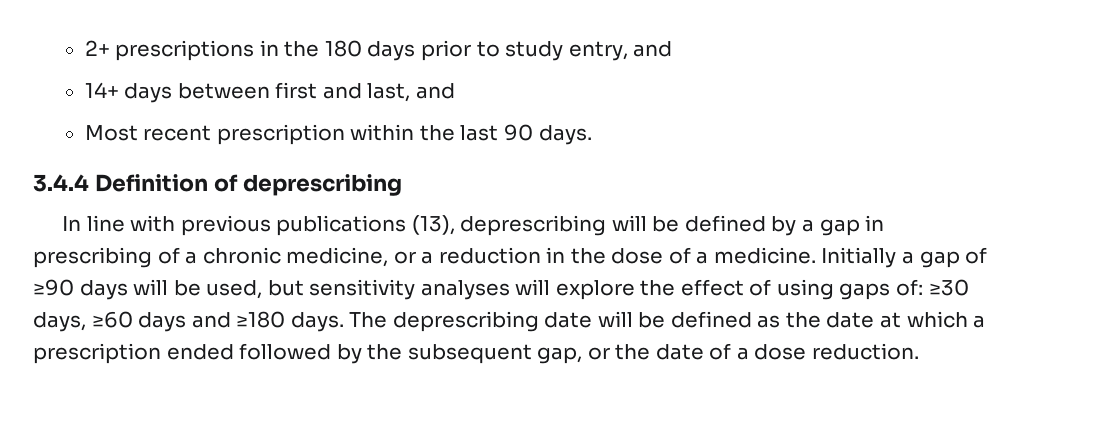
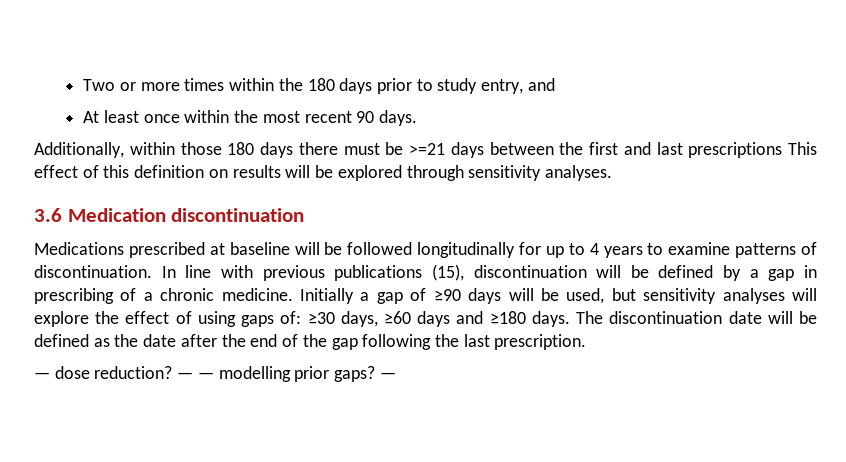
[84,40,279,61] 2+ prescriptions in -> [83,78,275,91] Two or more times within
[84,82,456,103] [84,124,592,145] [33,174,402,196] 14+ days between first and last, and // Most recent prescription within the last 90 days. // 3.4.4 Definition of deprescribing // -> [83,110,417,126] [34,142,817,158] [34,165,612,181] [34,208,305,222] [34,242,817,258] [34,265,152,278] At least once within the most recent 90 days. // Additionally, within those 180 days there must be >=21 days between the first and last prescriptions This effect of this definition on results will be explored through sensitivity analyses. // 3.6 Medication discontinuation // Medications prescribed at baseline will be followed longitudinally for up to 4 years to examine patterns of discontinuation.
[411,215,607,236] (13), deprescribing -> [431,264,587,281] (15), discontinuation
[286,247,709,267] medicine, or a reduction in the dose of a -> (215, 294) none
[392,311,539,332] deprescribing -> [609,311,723,324] discontinuation
[880,311,986,328] [33,343,919,364] at which a prescription ended followed by the subsequent gap, or the date of a dose reduction. -> [180,334,587,350] [34,366,396,382] after the end of the gap following the last prescription. // — dose reduction? — — modelling prior gaps? —

